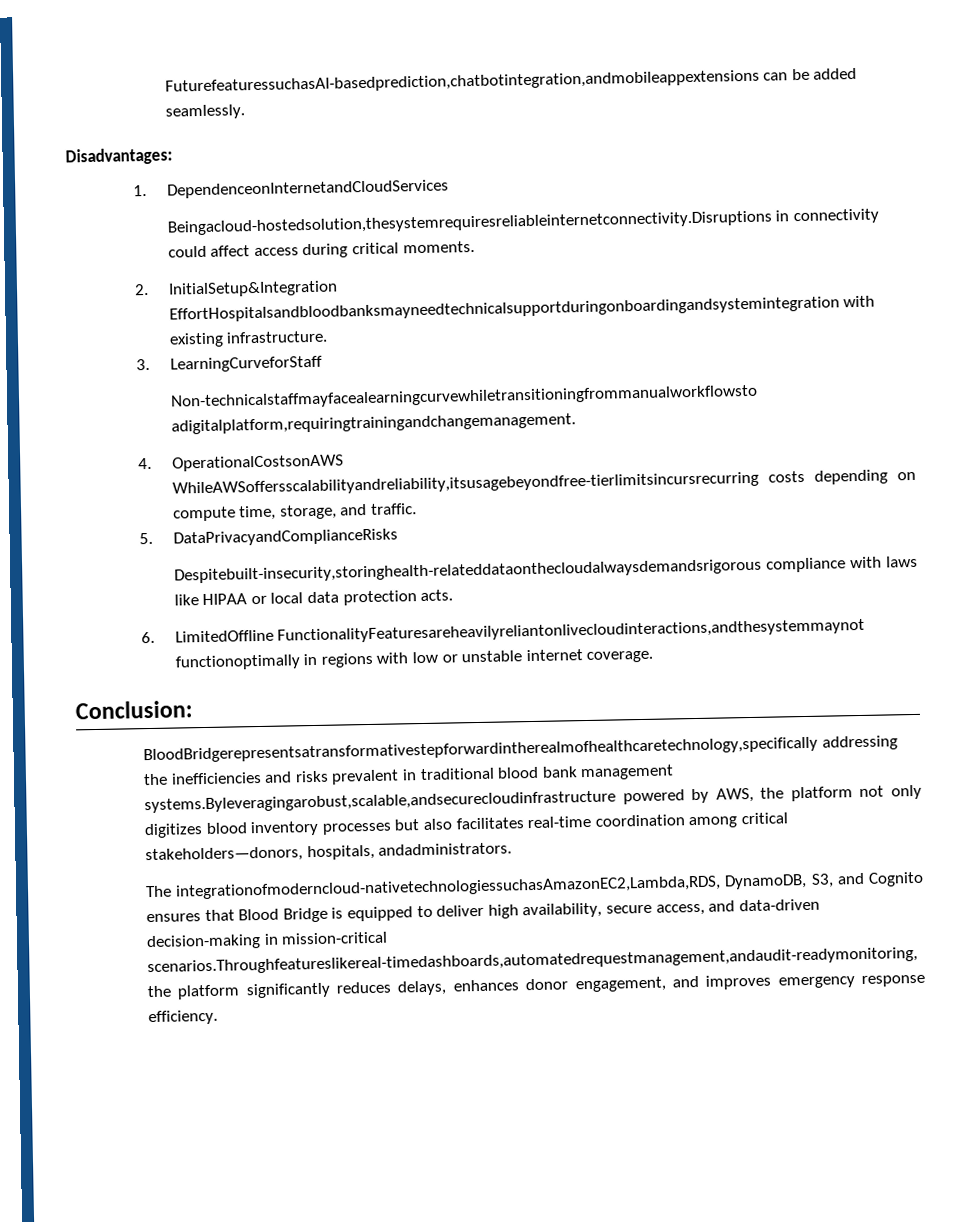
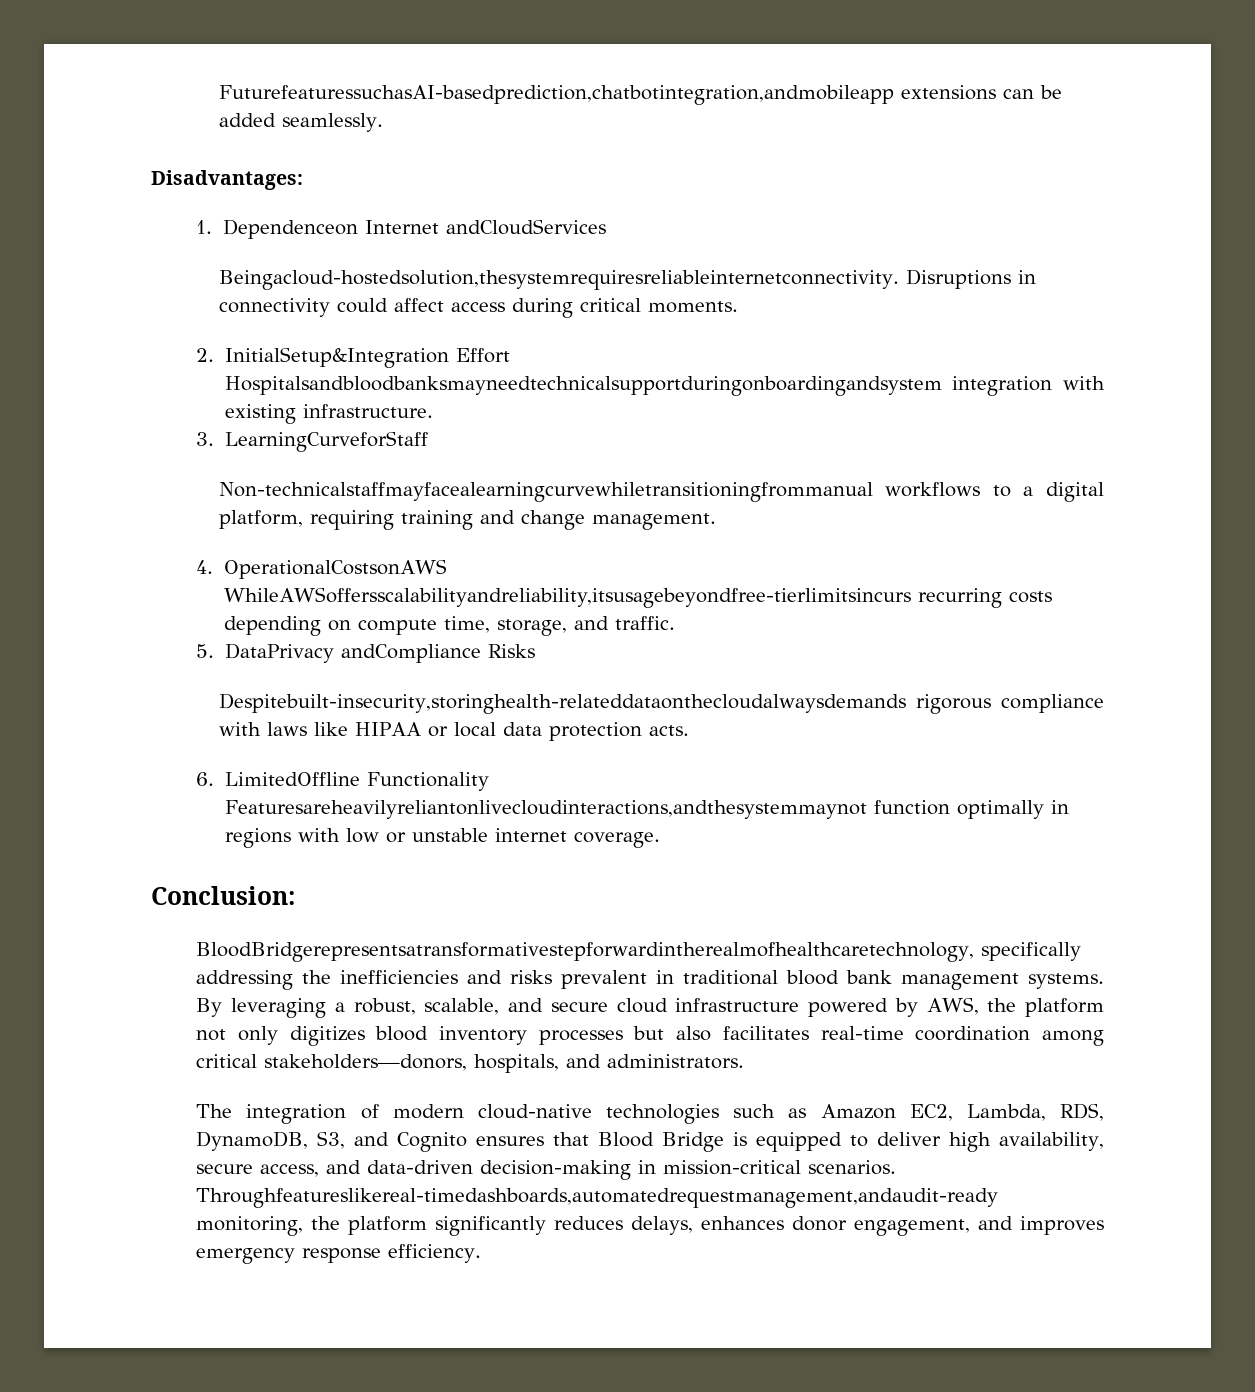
[164,69,760,95] FuturefeaturessuchasAI-basedprediction,chatbotintegration,andmobileappextensions -> [218,85,996,105] FuturefeaturessuchasAI-basedprediction,chatbotintegration,andmobileapp extensions
[166,179,449,199] [166,210,772,236] DependenceonInternetandCloudServices // Beingacloud-hostedsolution,thesystemrequiresreliableinternetconnectivity.Disruptions -> [222,219,606,239] [218,269,1011,290] Dependenceon Internet andCloudServices // Beingacloud-hostedsolution,thesystemrequiresreliableinternetconnectivity. Disruptions
[168,296,840,323] EffortHospitalsandbloodbanksmayneedtechnicalsupportduringonboardingandsystemintegration -> [455,348,510,363] [224,376,1053,396] Effort Hospitalsandbloodbanksmayneedtechnicalsupportduringonboardingandsystem integration
[169,384,758,410] [170,413,576,435] Non-technicalstaffmayfacealearningcurvewhiletransitioningfrommanualworkflowsto adigitalplatform,requiringtrainingandchangemanagement. -> [218,482,1104,502] [218,510,716,530] Non-technicalstaffmayfacealearningcurvewhiletransitioningfrommanual workflows to a digital platform, requiring training and change management.
[171,471,759,497] WhileAWSoffersscalabilityandreliability,itsusagebeyondfree-tierlimitsincursrecurring -> [223,587,1003,608] WhileAWSoffersscalabilityandreliability,itsusagebeyondfree-tierlimitsincurs recurring
[172,528,398,547] [173,558,762,584] DataPrivacyandComplianceRisks // Despitebuilt-insecurity,storinghealth-relateddataonthecloudalwaysdemandsrigorous -> [224,643,535,663] [218,693,991,714] DataPrivacy andCompliance Risks // Despitebuilt-insecurity,storinghealth-relateddataonthecloudalwaysdemands rigorous
[277,618,866,644] [174,654,301,671] FunctionalityFeaturesareheavilyreliantonlivecloudinteractions,andthesystemmaynot functionoptimally -> [366,772,489,791] [224,800,1044,819] Functionality Featuresareheavilyreliantonlivecloudinteractions,andthesystemmaynot function optimally
[143,736,819,764] BloodBridgerepresentsatransformativestepforwardintherealmofhealthcaretechnology,specifically -> [196,942,1082,962] BloodBridgerepresentsatransformativestepforwardintherealmofhealthcaretechnology, specifically
[144,790,617,814] systems.Byleveragingarobust,scalable,andsecurecloudinfrastructure -> [1028,973,1104,989] [196,998,800,1018] systems. By leveraging a robust, scalable, and secure cloud infrastructure
[378,842,513,856] andadministrators. -> [566,1054,745,1069] and administrators.
[175,875,722,900] integrationofmoderncloud-nativetechnologiessuchasAmazonEC2,Lambda,RDS, -> [246,1103,1104,1124] integration of modern cloud-native technologies such as Amazon EC2, Lambda, RDS,
[147,946,919,976] scenarios.Throughfeatureslikereal-timedashboards,automatedrequestmanagement,andaudit-readymonitoring, -> [808,1160,897,1175] [196,1188,999,1208] [196,1216,304,1236] scenarios. Throughfeatureslikereal-timedashboards,automatedrequestmanagement,andaudit-ready monitoring,

